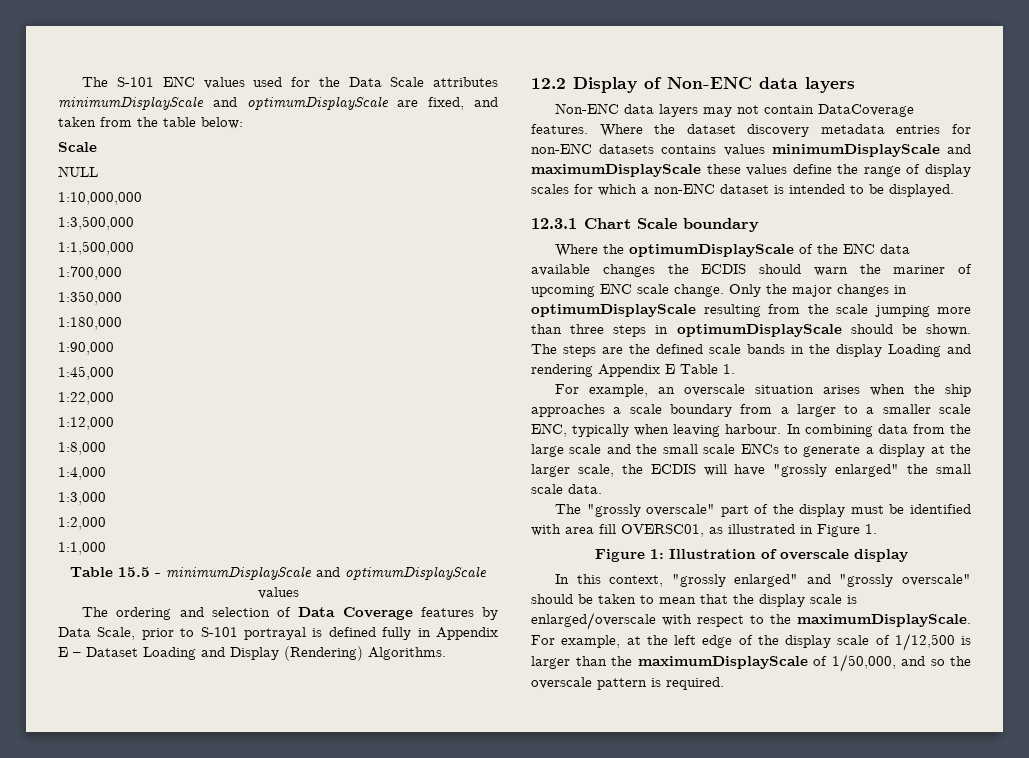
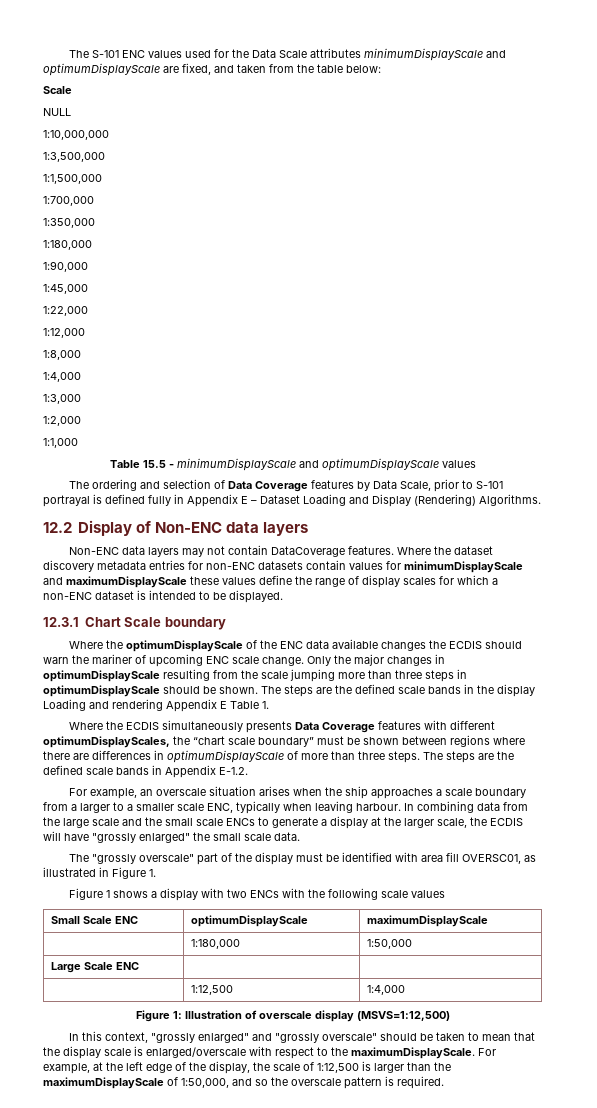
[661,144,765,156] contains values -> [306,560,401,570] contain values for
(735, 369) none -> [69,720,496,733] [43,735,525,748] [43,750,514,763] [43,765,248,778] // Where the ECDIS simultaneously presents Data Coverage features with different optimumDisplayScales, the “chart scale boundary” must be shown between regions where there are differences in optimumDisplayScale of more than three steps. The steps are the defined scale bands in Appendix E-1.2.
(877, 529) none -> [69,888,446,901] [51,916,139,924] [191,915,309,927] [367,915,489,927] [191,939,241,949] [367,939,413,949] [51,962,140,973] [191,985,234,995] [367,985,406,995] // Figure 1 shows a display with two ENCs with the following scale values // Small Scale ENC | optimumDisplayScale | maximumDisplayScale // | 1:180,000 | 1:50,000 // Large Scale ENC | | // | 1:12,500 | 1:4,000
(908, 555) none -> [356,1011,450,1021] (MSVS=1:12,500)
[785,635,831,648] display -> [209,1061,270,1074] display, the
[894,633,955,651] 1/12,500 -> [317,1063,359,1073] 1:12,500
[831,654,896,672] 1/50,000, -> [181,1078,229,1088] 1:50,000,

